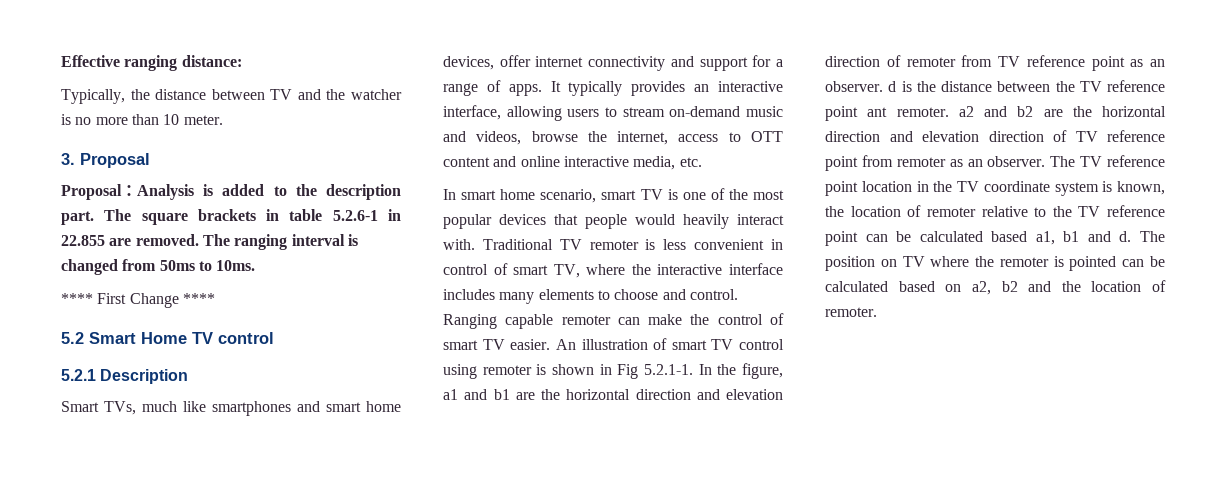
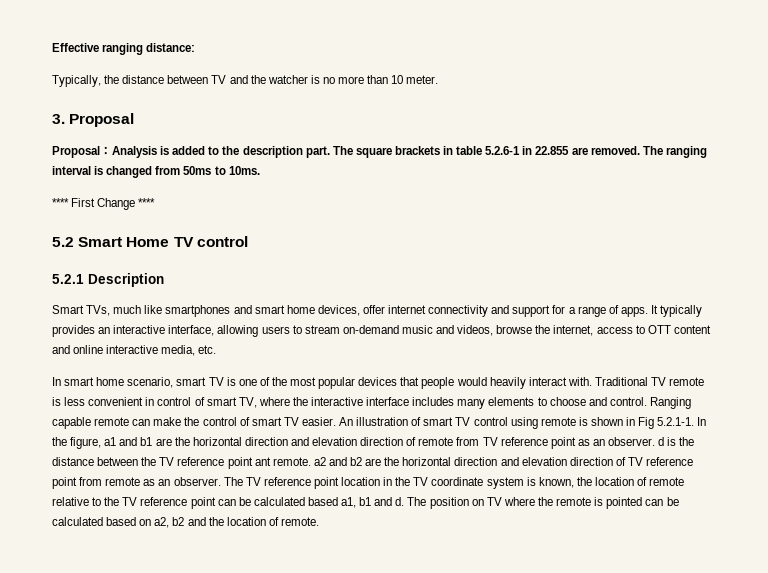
[589,240,639,250] remoter -> [669,377,705,386] remote
[561,315,611,325] remoter -> [94,417,130,426] remote
[482,365,532,375] remoter -> [540,417,576,426] remote
[906,57,956,67] remoter -> [418,437,454,446] remote
[896,107,949,117] remoter. -> [272,457,311,466] remote.
[896,157,946,167] remoter -> [105,477,141,486] remote
[926,207,976,217] remoter -> [649,477,685,486] remote
[999,257,1049,267] remoter -> [556,497,592,506] remote
[825,307,877,317] remoter. -> [280,517,319,526] remote.

